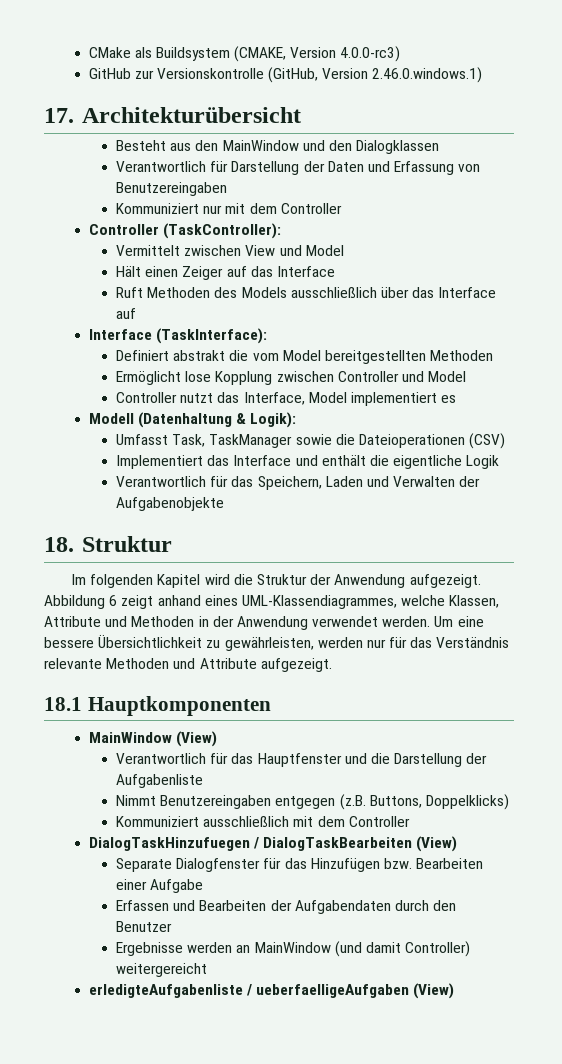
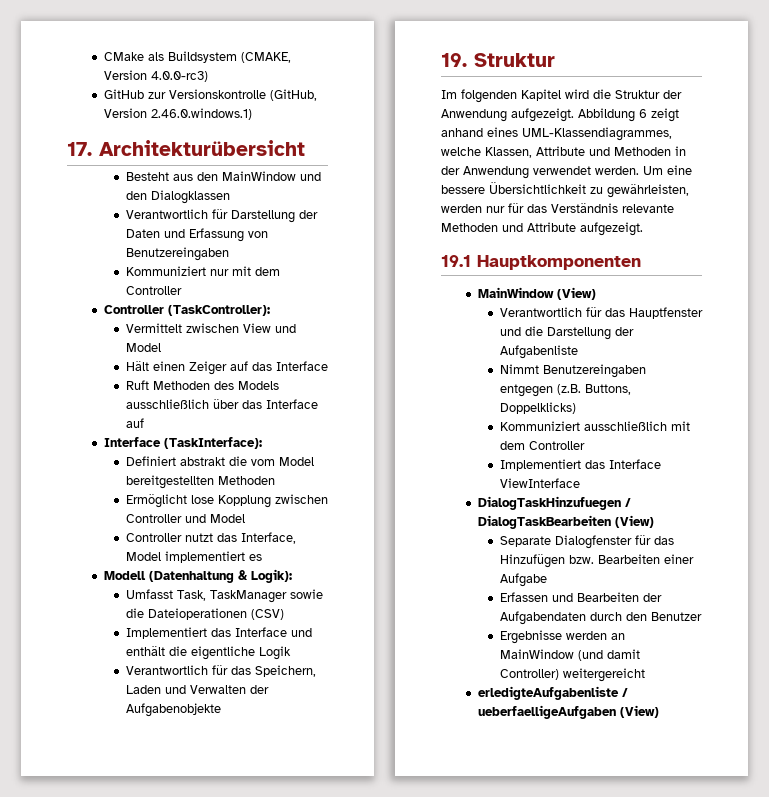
[44,537,74,552] 18. -> [441,53,467,67] 19.
[44,697,82,711] 18.1 -> [441,255,471,267] 19.1
(410, 821) none -> [499,459,661,471] [499,478,580,488] // Implementiert das Interface ViewInterface

